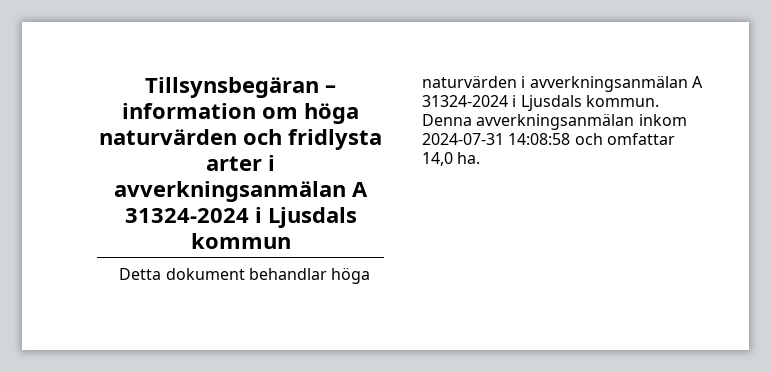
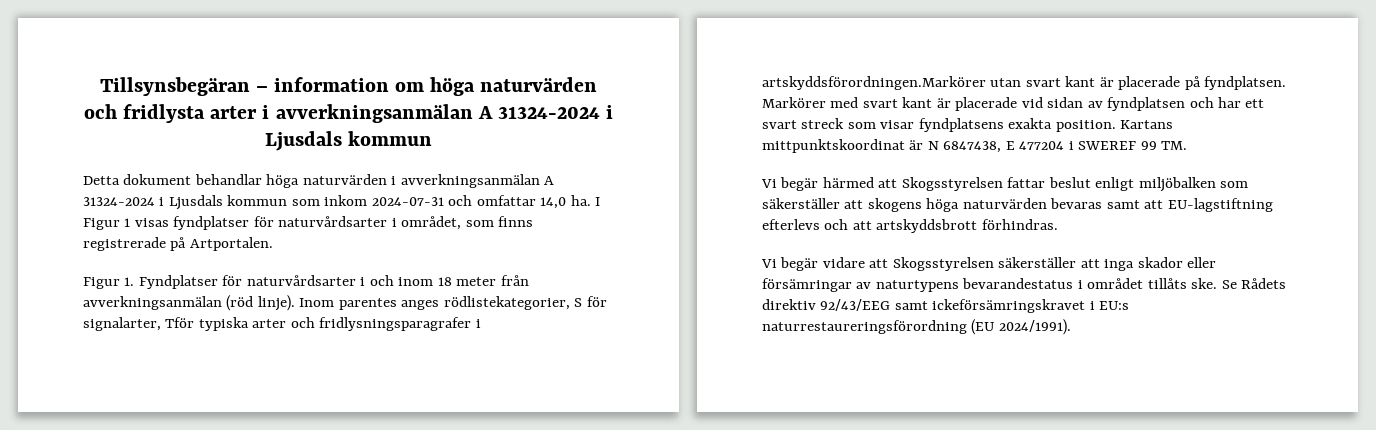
[585,95,659,107] [422,113,635,130] kommun. Denna avverkningsanmälan -> [227,195,320,206] kommun som
[508,133,571,145] 14:08:58 -> (444, 201) none
(481, 158) none -> [595,197,601,206] [83,216,534,230] [83,237,273,251] [83,275,529,289] [83,295,607,311] [83,317,481,331] [762,76,1287,90] [762,97,1265,111] [762,118,1174,132] [762,139,1188,153] [761,177,1249,192] [762,198,1273,212] [762,219,1058,233] [761,257,1217,271] [762,278,1287,292] [762,299,1130,313] [762,319,1071,335] I Figur 1 visas fyndplatser för naturvårdsarter i området, som finns registrerade på Artportalen. // Figur 1. Fyndplatser för naturvårdsarter i och inom 18 meter från avverkningsanmälan (röd linje). Inom parentes anges rödlistekategorier, S för signalarter, Tför typiska arter och fridlysningsparagrafer i artskyddsförordningen.Markörer utan svart kant är placerade på fyndplatsen. Markörer med svart kant är placerade vid sidan av fyndplatsen och har ett svart streck som visar fyndplatsens exakta position. Kartans mittpunktskoordinat är N 6847438, E 477204 i SWEREF 99 TM. // Vi begär härmed att Skogsstyrelsen fattar beslut enligt miljöbalken som säkerställer att skogens höga naturvärden bevaras samt att EU-lagstiftning efterlevs och att artskyddsbrott förhindras. // Vi begär vidare att Skogsstyrelsen säkerställer att inga skador eller försämringar av naturtypens bevarandestatus i området tillåts ske. Se Rådets direktiv 92/43/EEG samt ickeförsämringskravet i EU:s naturrestaureringsförordning (EU 2024/1991).

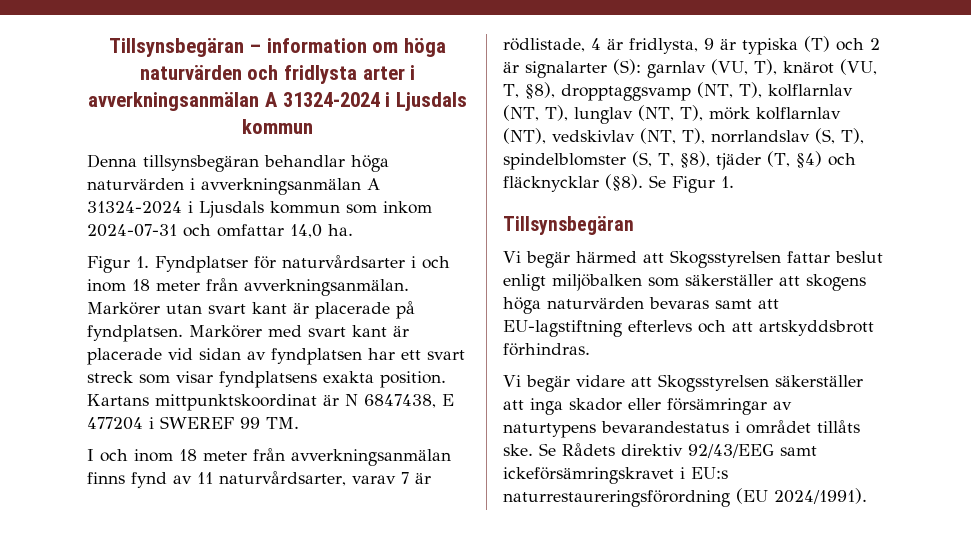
[83,174,192,185] Detta dokument -> [87,154,259,172] Denna tillsynsbegäran
[595,197,601,206] [83,216,534,230] [83,237,273,251] I Figur 1 visas fyndplatser för naturvårdsarter i området, som finns registrerade på Artportalen. -> (353, 230) none
[83,295,607,311] [83,317,481,331] [762,76,986,90] avverkningsanmälan (röd linje). Inom parentes anges rödlistekategorier, S för signalarter, Tför typiska arter och fridlysningsparagrafer i artskyddsförordningen.Markörer -> [244,279,409,296] [87,302,160,315] avverkningsanmälan. Markörer
[1189,97,1214,108] och -> (362, 356) none
(1188, 145) none -> [87,448,451,466] [87,471,431,488] [503,36,880,55] [503,59,877,78] [503,82,853,101] [503,105,841,124] [503,128,864,144] [503,151,856,170] [503,174,734,193] [503,216,634,235] // I och inom 18 meter från avverkningsanmälan finns fynd av 11 naturvårdsarter, varav 7 är rödlistade, 4 är fridlysta, 9 är typiska (T) och 2 är signalarter (S): garnlav (VU, T), knärot (VU, T, §8), dropptaggsvamp (NT, T), kolflarnlav (NT, T), lunglav (NT, T), mörk kolflarnlav (NT), vedskivlav (NT, T), norrlandslav (S, T), spindelblomster (S, T, §8), tjäder (T, §4) och fläcknycklar (§8). Se Figur 1. // Tillsynsbegäran

